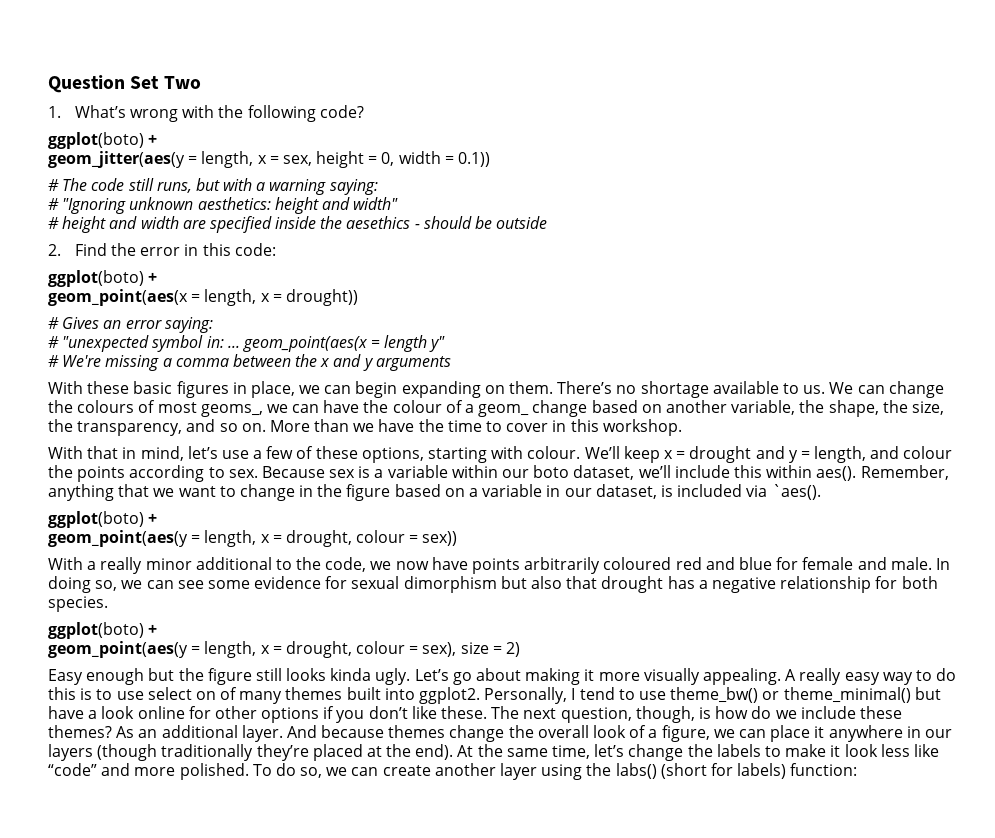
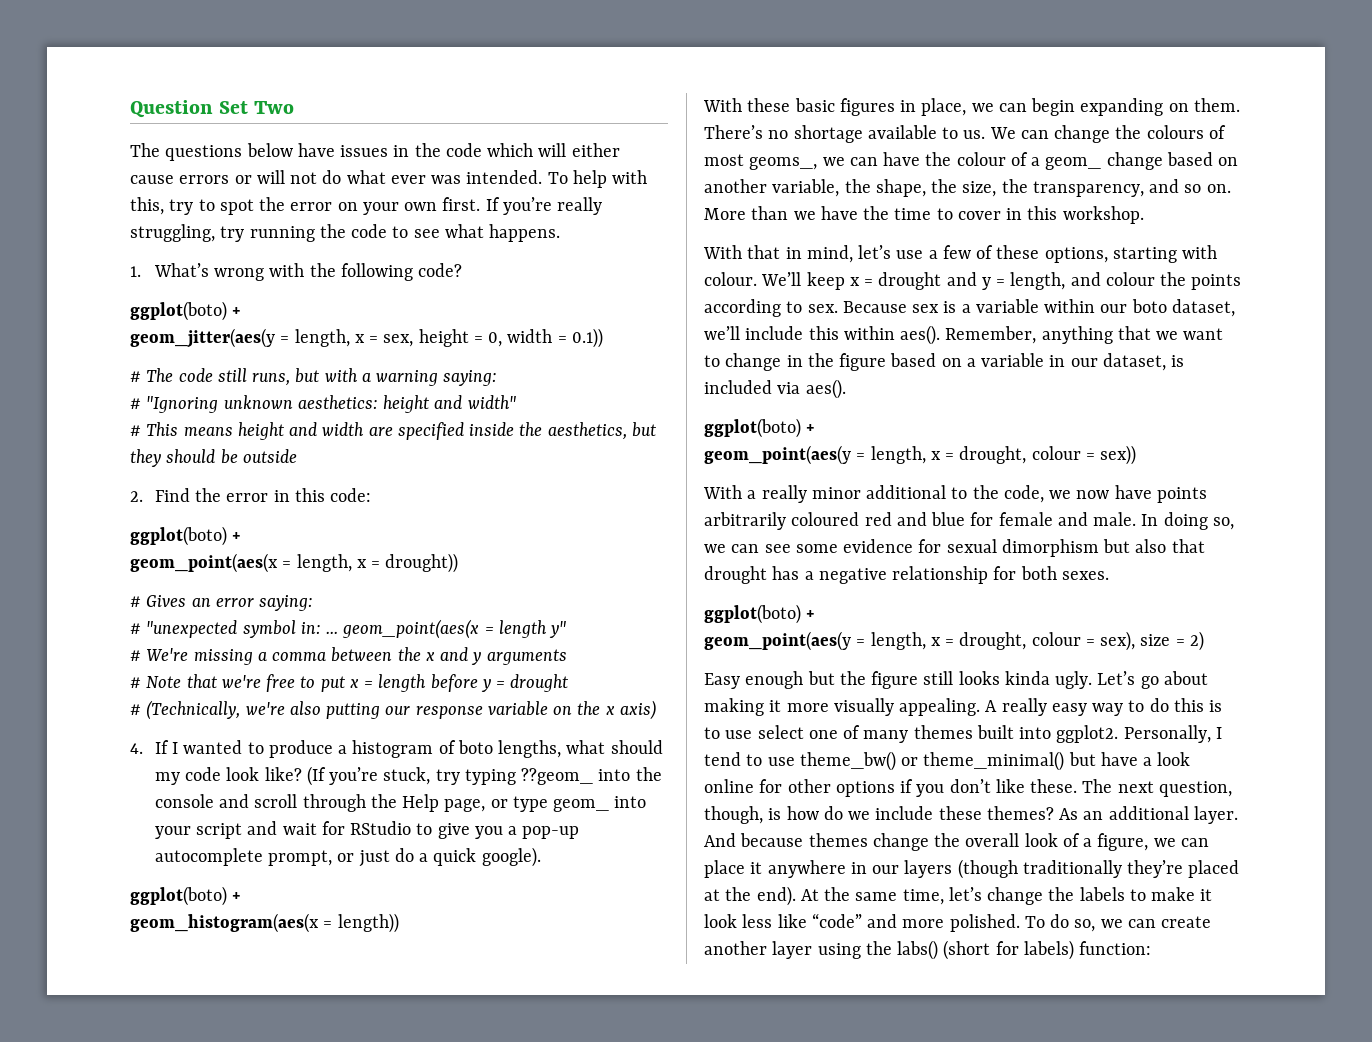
(201, 82) none -> [130,143,620,161] [130,170,648,188] [130,197,603,215] [130,224,561,242] // The questions below have issues in the code which will either cause errors or will not do what ever was intended. To help with this, try to spot the error on your own first. If you’re really struggling, try running the code to see what happens.
(59, 223) none -> [146,422,233,436] This means
[346,216,420,229] aesethics - -> [547,422,656,440] [130,449,161,467] aesthetics, but they
(451, 363) none -> [130,674,569,692] [130,700,656,720] [130,740,663,758] [154,766,662,786] [154,794,647,812] [154,821,580,839] [154,847,541,867] [130,886,242,906] [130,913,399,933] // # Note that we're free to put x = length before y = drought // # (Technically, we're also putting our response variable on the x axis) // 4. If I wanted to produce a histogram of boto lengths, what should my code look like? (If you’re stuck, try typing ??geom_ into the console and scroll through the Help page, or type geom_ into your script and wait for RStudio to give you a pop-up autocomplete prompt, or just do a quick google). // ggplot(boto) + // geom_histogram(aes(x = length))
[771,484,821,500] `aes(). -> [805,379,846,399] aes().
[48,596,108,612] species. -> [1061,571,1109,580] sexes.
[195,691,216,700] on -> [808,730,838,739] one

